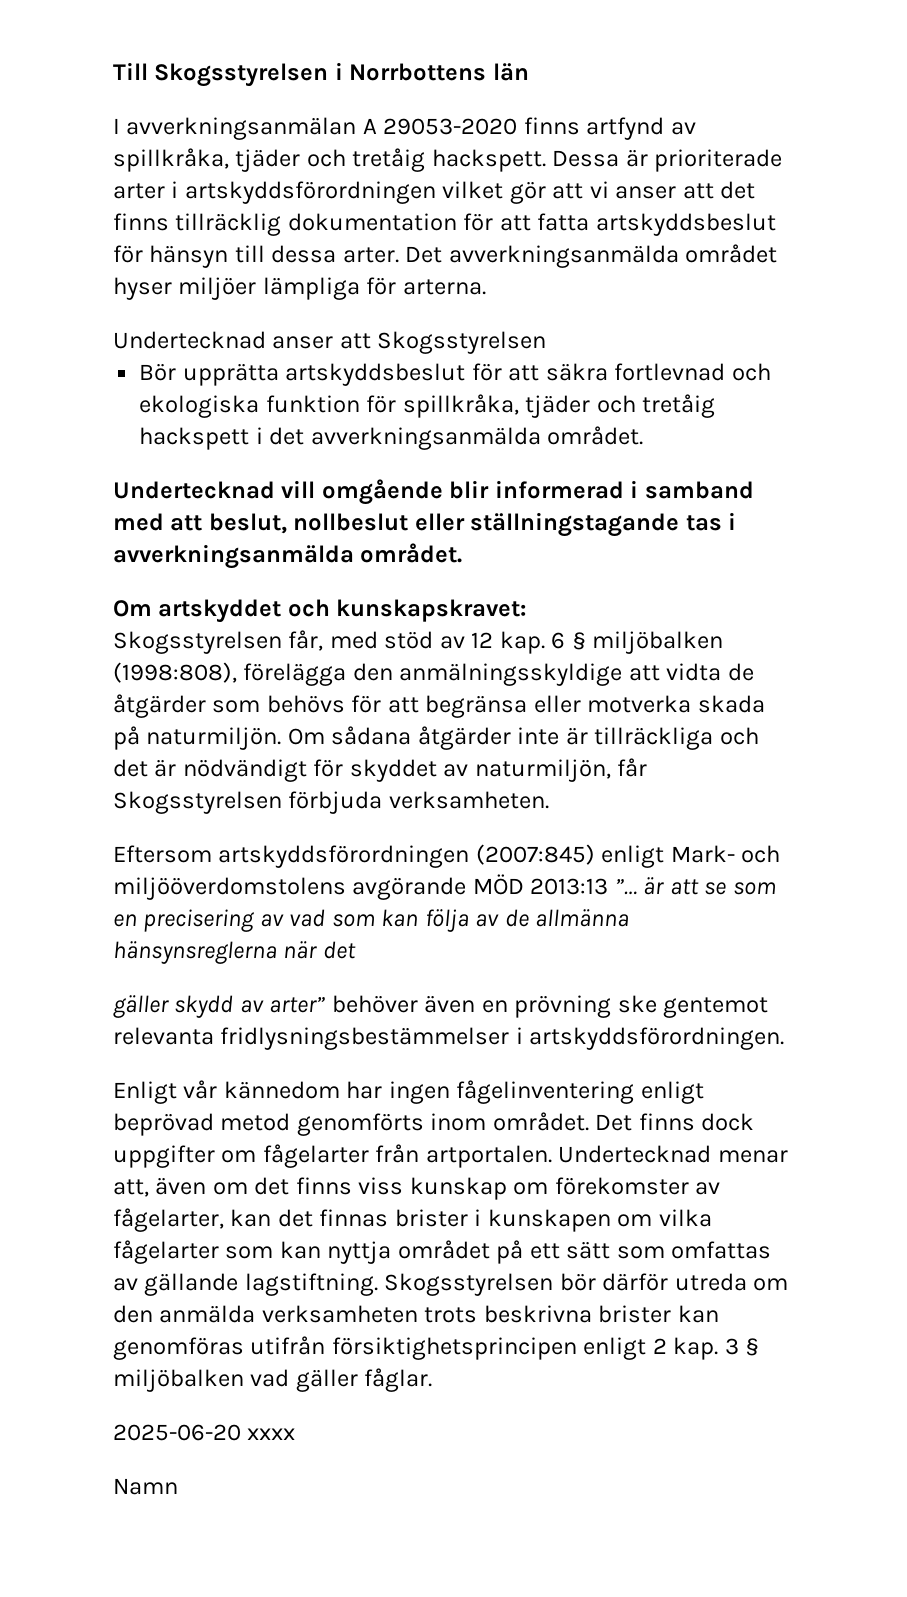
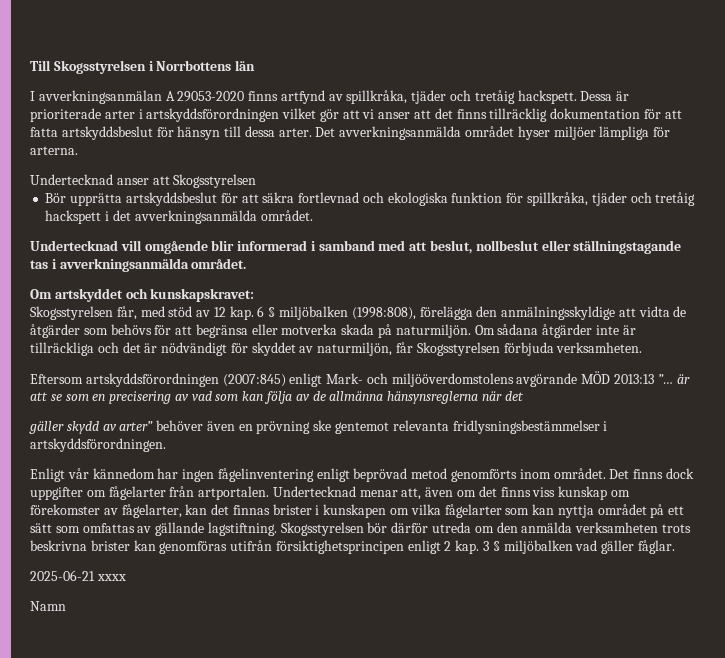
[113,1424,241,1441] 2025-06-20 -> [30,570,95,581] 2025-06-21

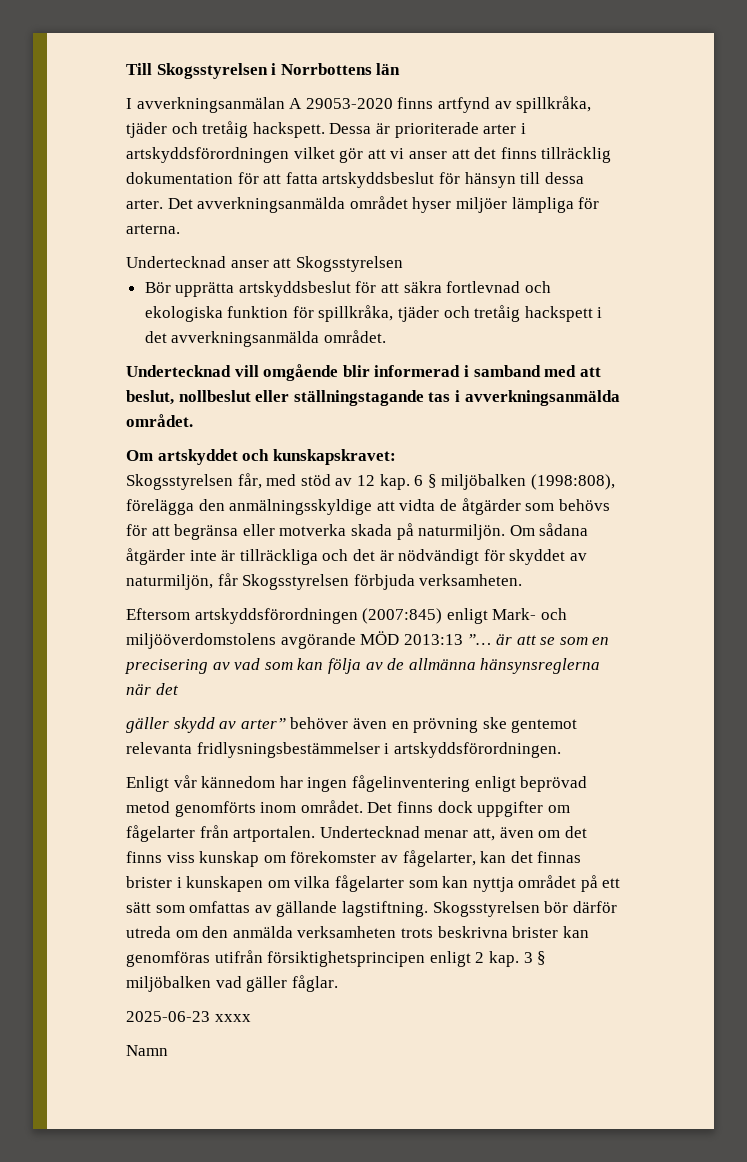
[30,570,95,581] 2025-06-21 -> [126,1011,210,1022] 2025-06-23

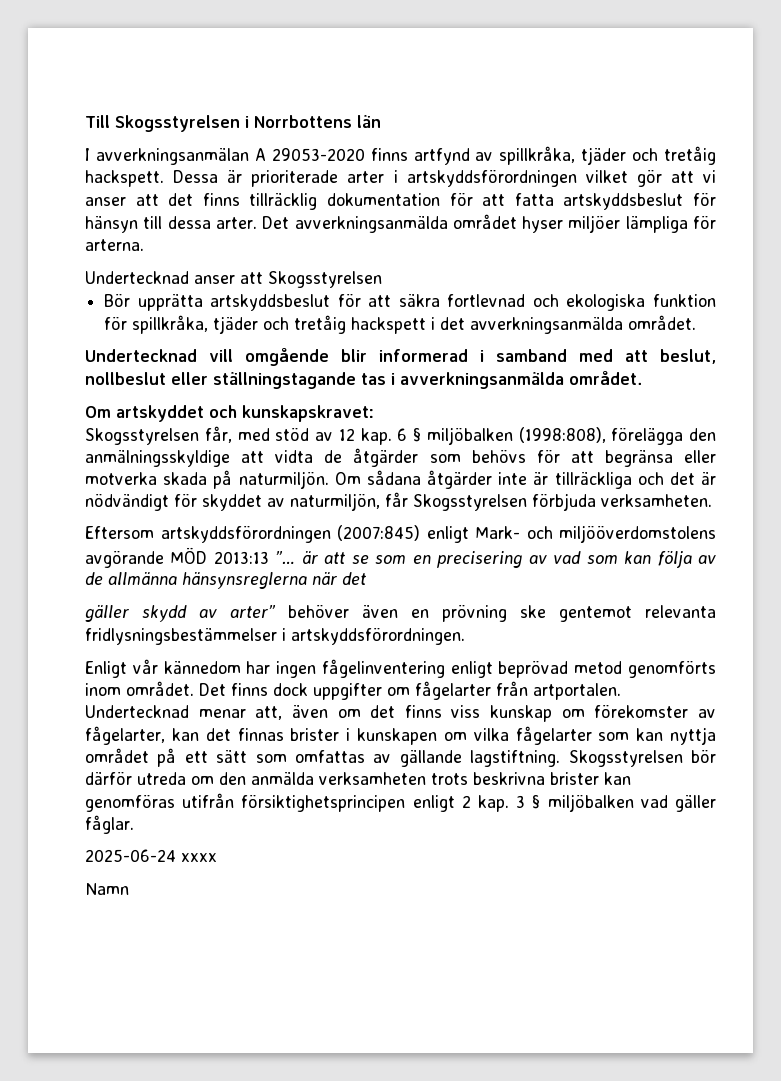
[126,1011,210,1022] 2025-06-23 -> [85,849,176,862] 2025-06-24

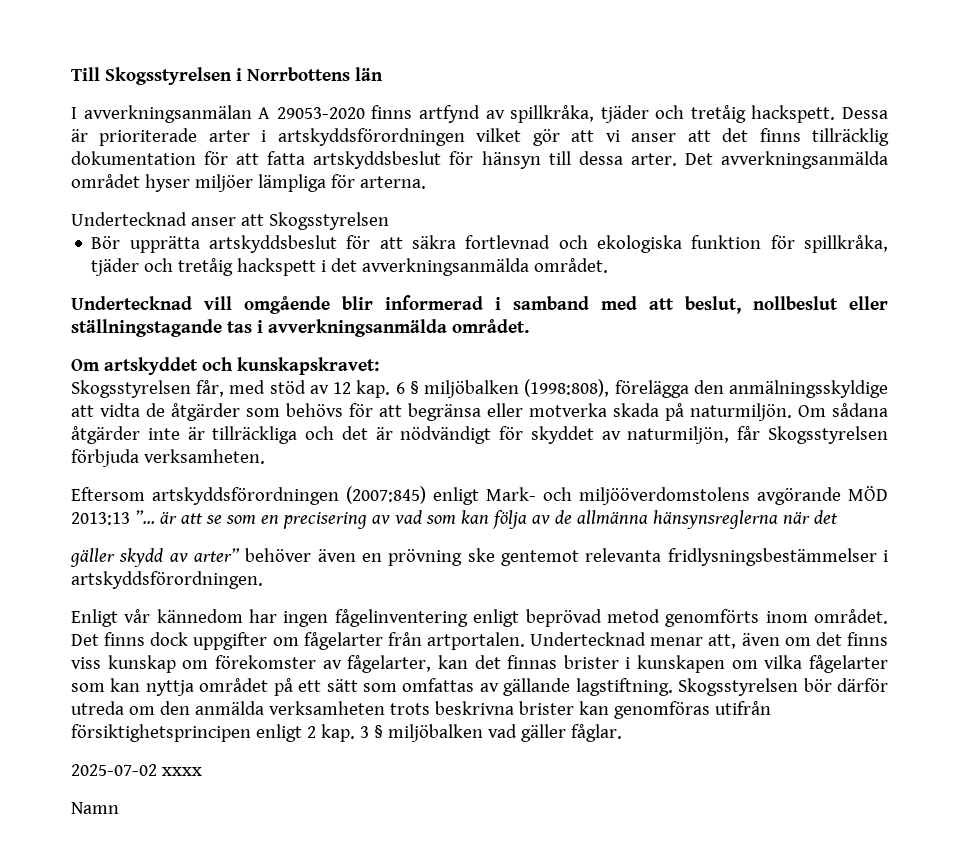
[85,849,176,862] 2025-06-24 -> [71,764,157,776] 2025-07-02

